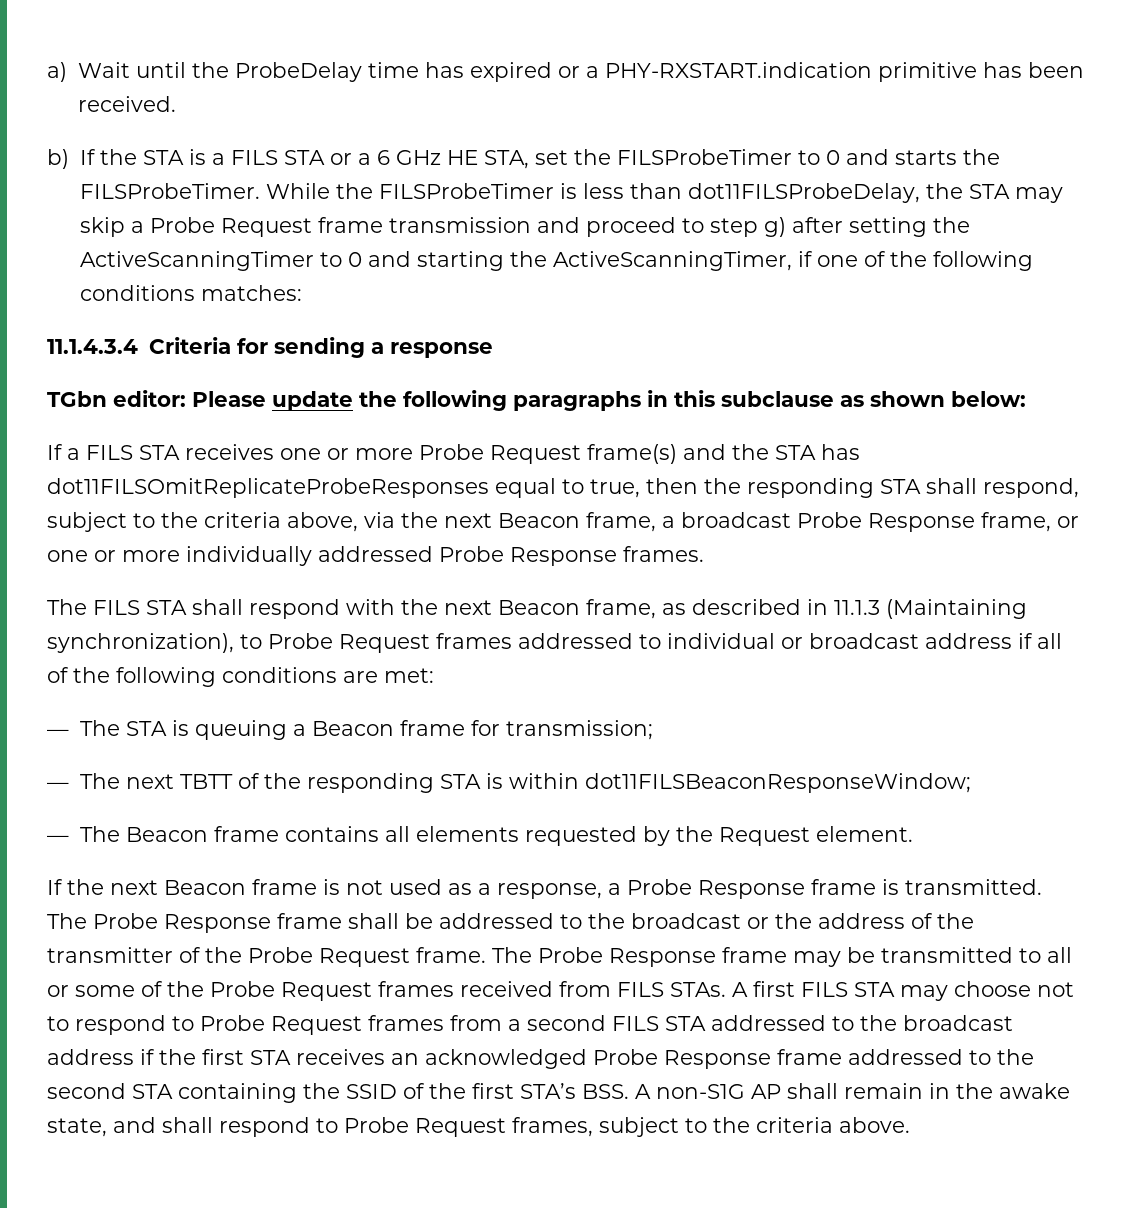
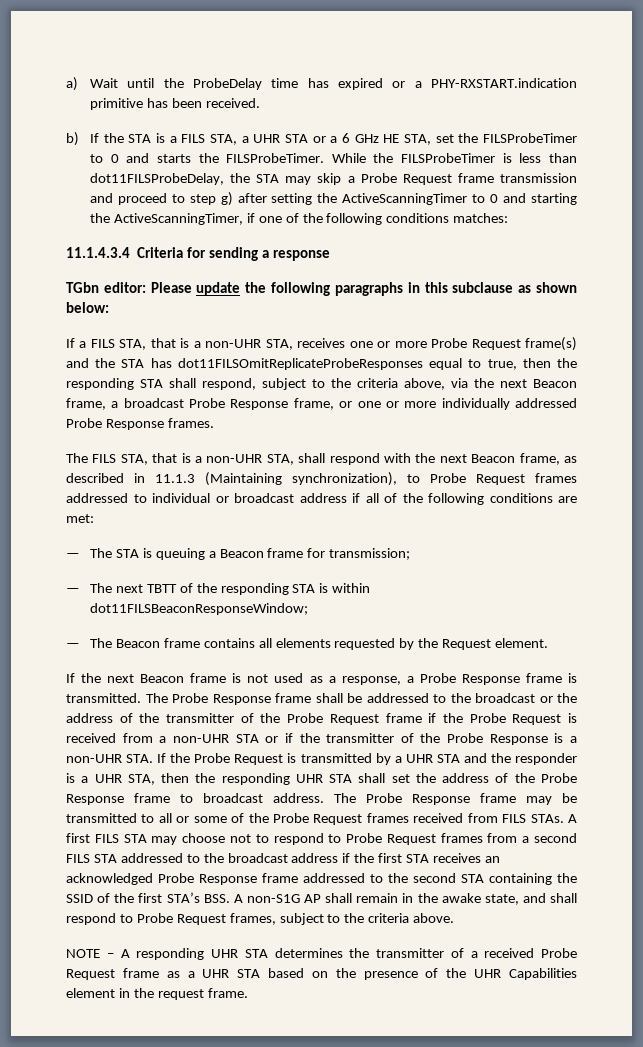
(278, 157) none -> [209,134,281,145] STA, a UHR
[139,445,180,460] STA -> [119,338,293,350] STA, that is a non-UHR STA,
[146,600,187,615] STA -> [120,453,294,465] STA, that is a non-UHR STA,
[416,947,486,963] frame. -> [385,713,577,725] [66,733,578,745] [66,753,577,765] [66,773,577,785] [66,793,324,805] frame if the Probe Request is received from a non-UHR STA or if the transmitter of the Probe Response is a non-UHR STA. If the Probe Request is transmitted by a UHR STA and the responder is a UHR STA, then the responding UHR STA shall set the address of the Probe Response frame to broadcast address.
(910, 1125) none -> [66,948,577,960] [66,968,578,980] [66,988,248,1000] // NOTE – A responding UHR STA determines the transmitter of a received Probe Request frame as a UHR STA based on the presence of the UHR Capabilities element in the request frame.

